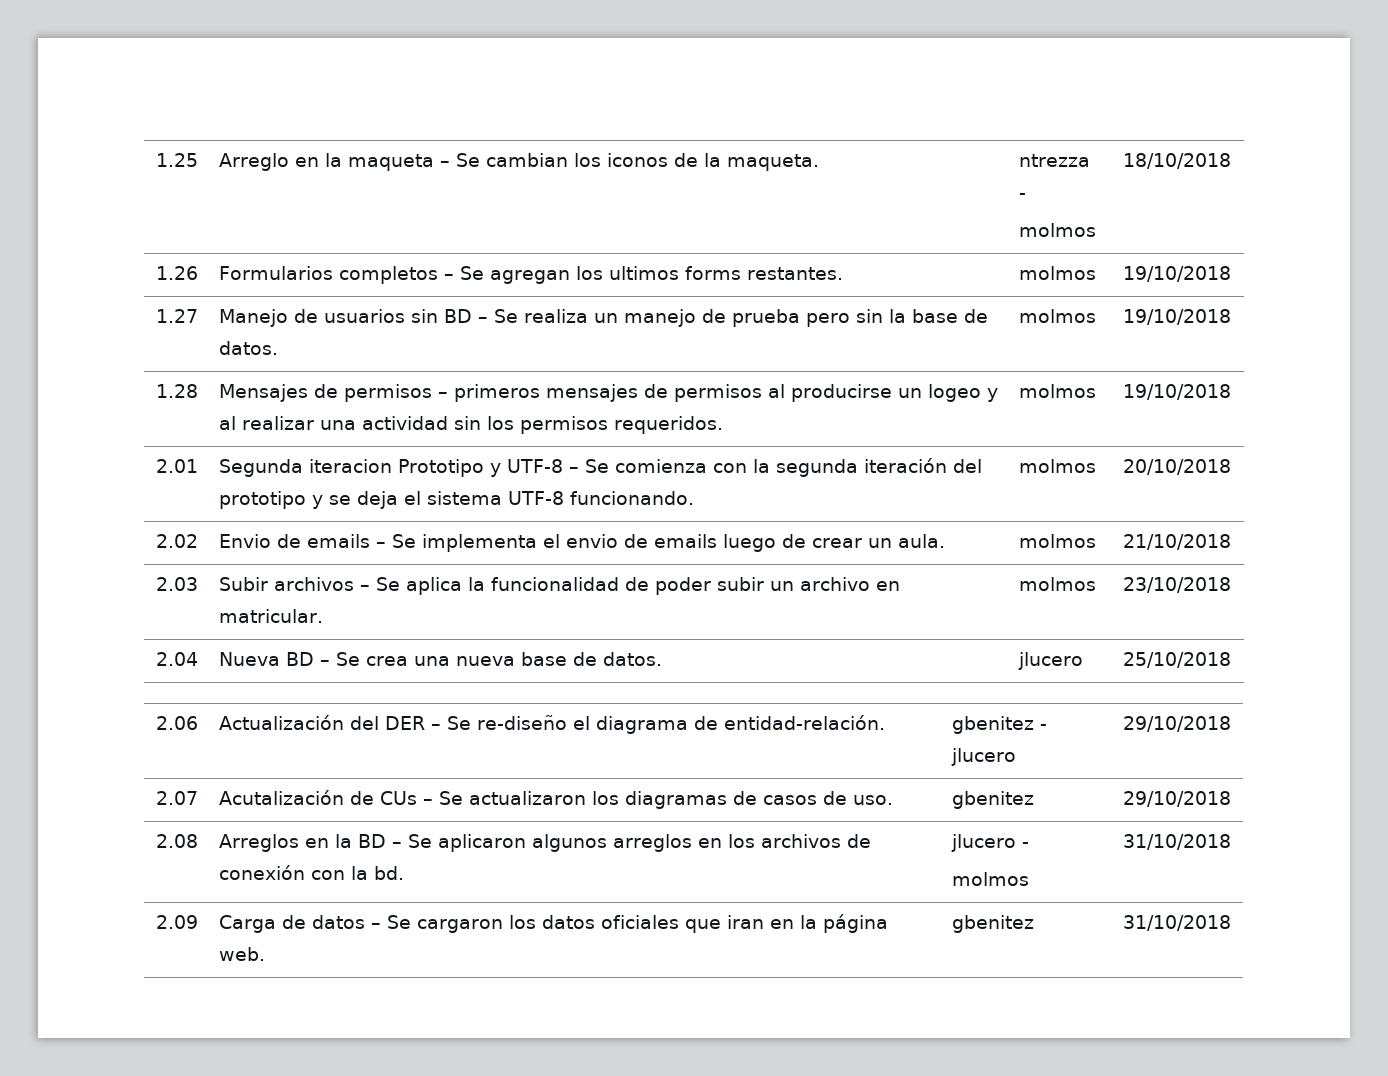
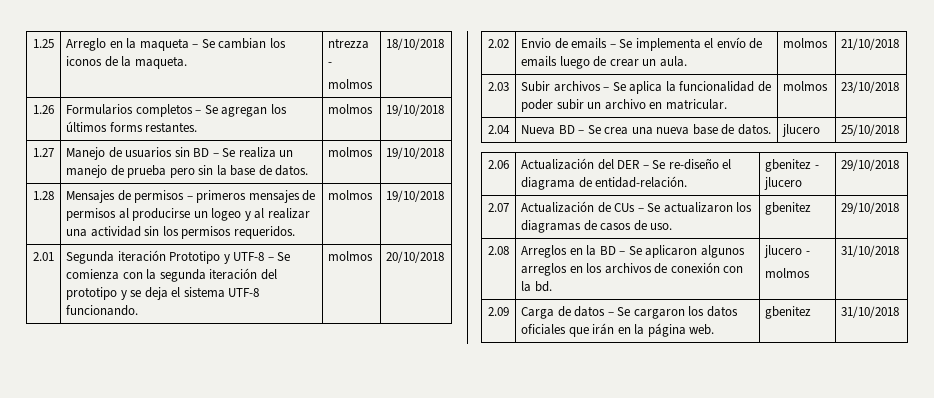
[608,266,679,280] ultimos -> [66,121,108,132] últimos
[308,459,392,473] iteracion -> [117,250,166,262] iteración
[565,534,618,548] envio -> [716,37,746,48] envío
[218,790,344,805] Acutalización -> [521,201,595,213] Actualización
[726,915,764,929] iran -> [592,323,615,335] irán

